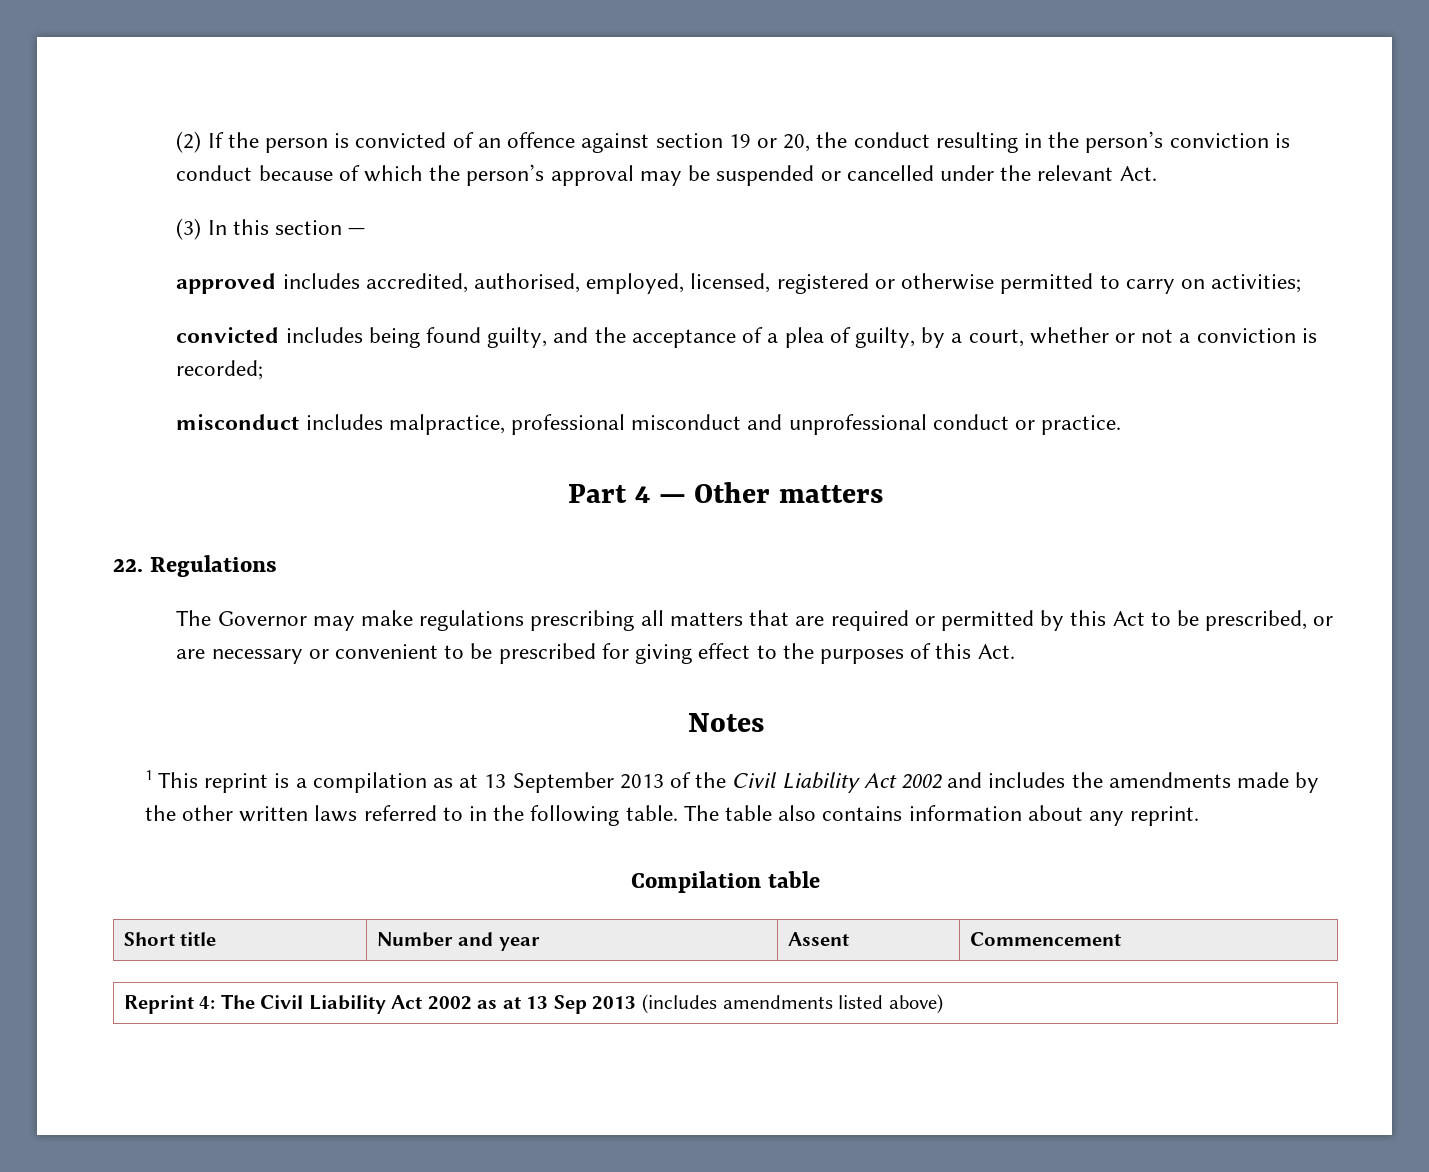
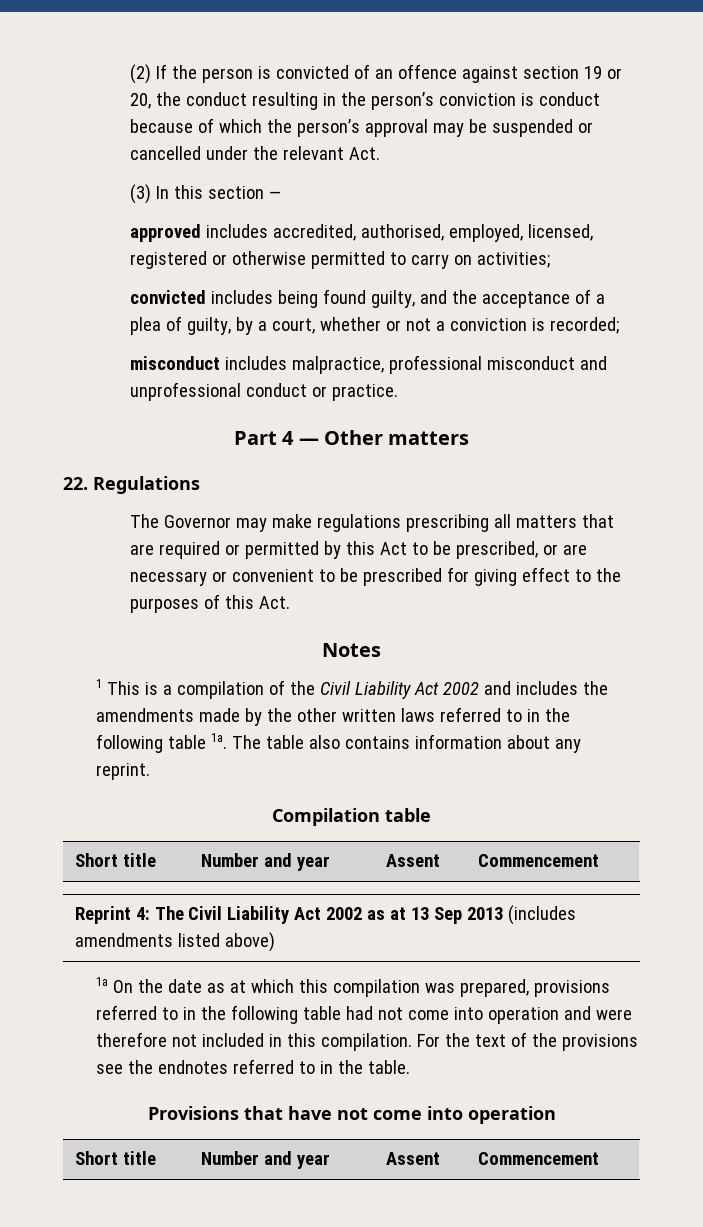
[204,773,269,793] reprint -> (141, 688) none
[432,772,664,793] as at 13 September 2013 -> (265, 690) none
[625,805,678,821] table. -> [168,733,228,749] table 1a.
(943, 1004) none -> [96,977,611,997] [96,1005,633,1024] [96,1032,639,1051] [96,1059,411,1074] [147,1106,556,1124] [74,1151,156,1165] [200,1151,330,1169] [385,1152,440,1165] [477,1152,599,1165] // 1a On the date as at which this compilation was prepared, provisions referred to in the following table had not come into operation and were therefore not included in this compilation. For the text of the provisions see the endnotes referred to in the table. // Provisions that have not come into operation // Short title | Number and year | Assent | Commencement

